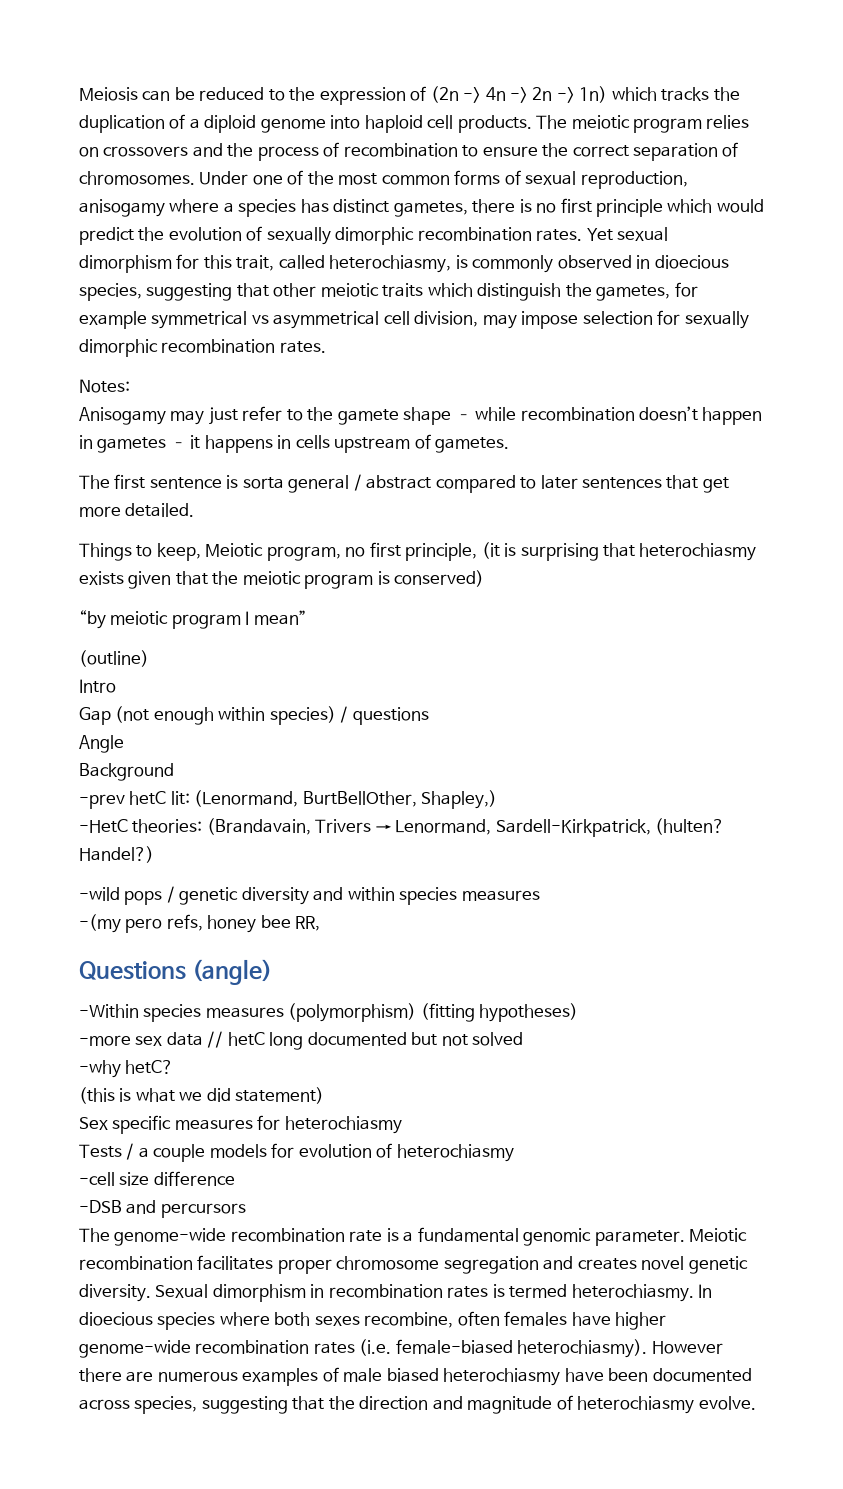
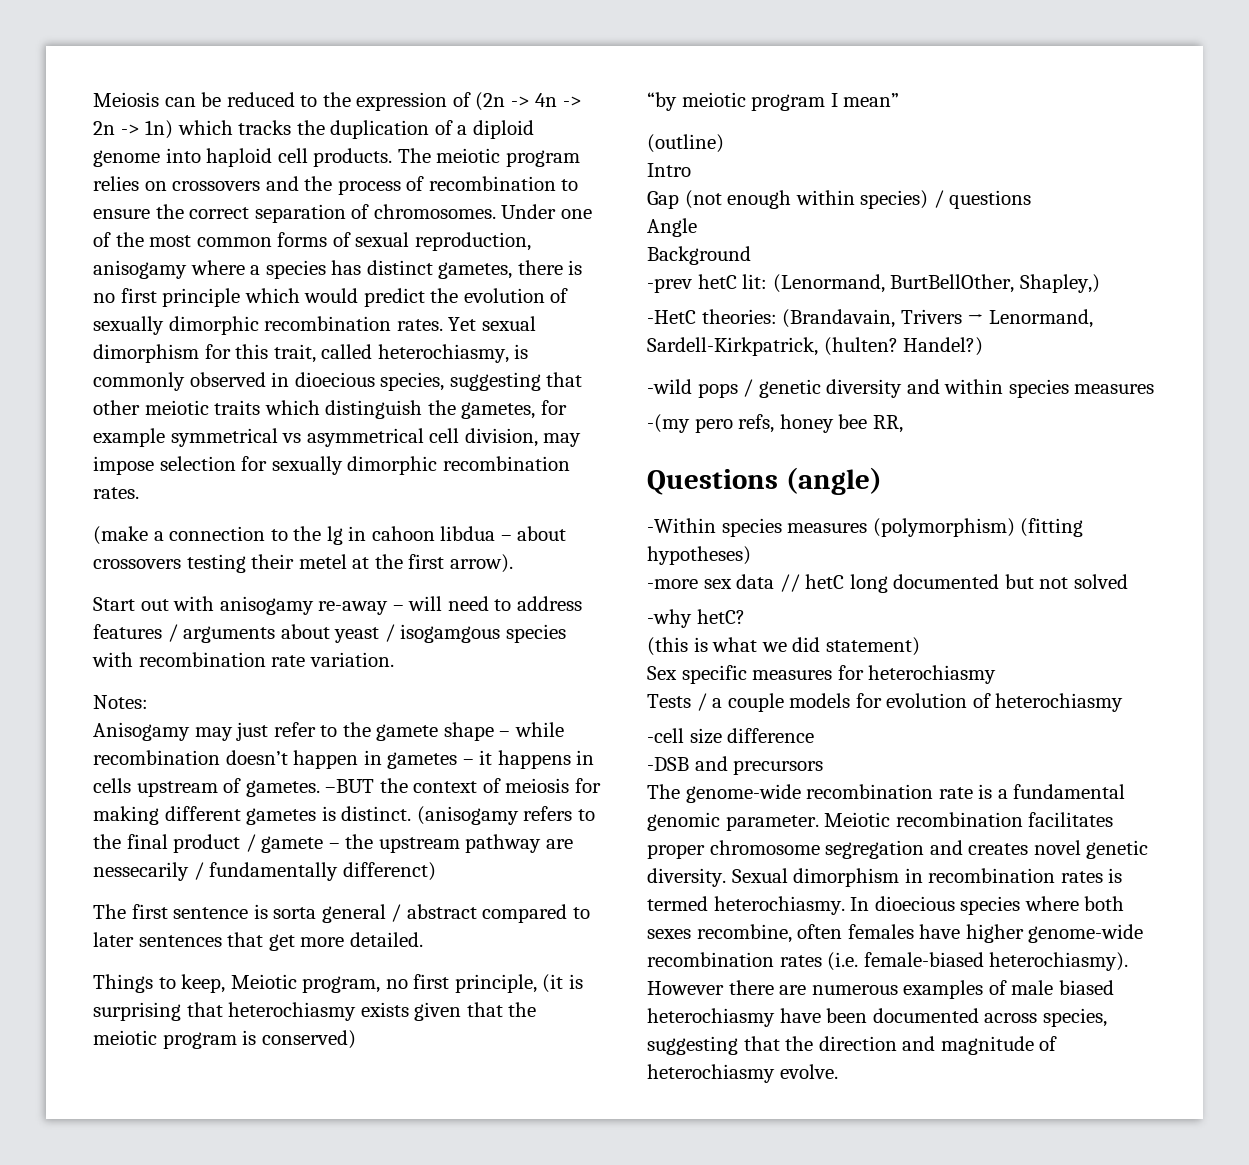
(326, 347) none -> [93,526,567,545] [93,554,513,573] [93,596,582,615] [93,624,566,643] [92,652,394,667] // (make a connection to the lg in cahoon libdua – about crossovers testing their metel at the first arrow). // Start out with anisogamy re-away – will need to address features / arguments about yeast / isogamgous species with recombination rate variation.
(510, 445) none -> [325,778,601,793] [93,806,595,825] [93,834,573,853] [93,862,436,881] –BUT the context of meiosis for making different gametes is distinct. (anisogamy refers to the final product / gamete – the upstream pathway are nessecarily / fundamentally differenct)
[160,1203,246,1218] percursors -> [733,760,824,775] precursors

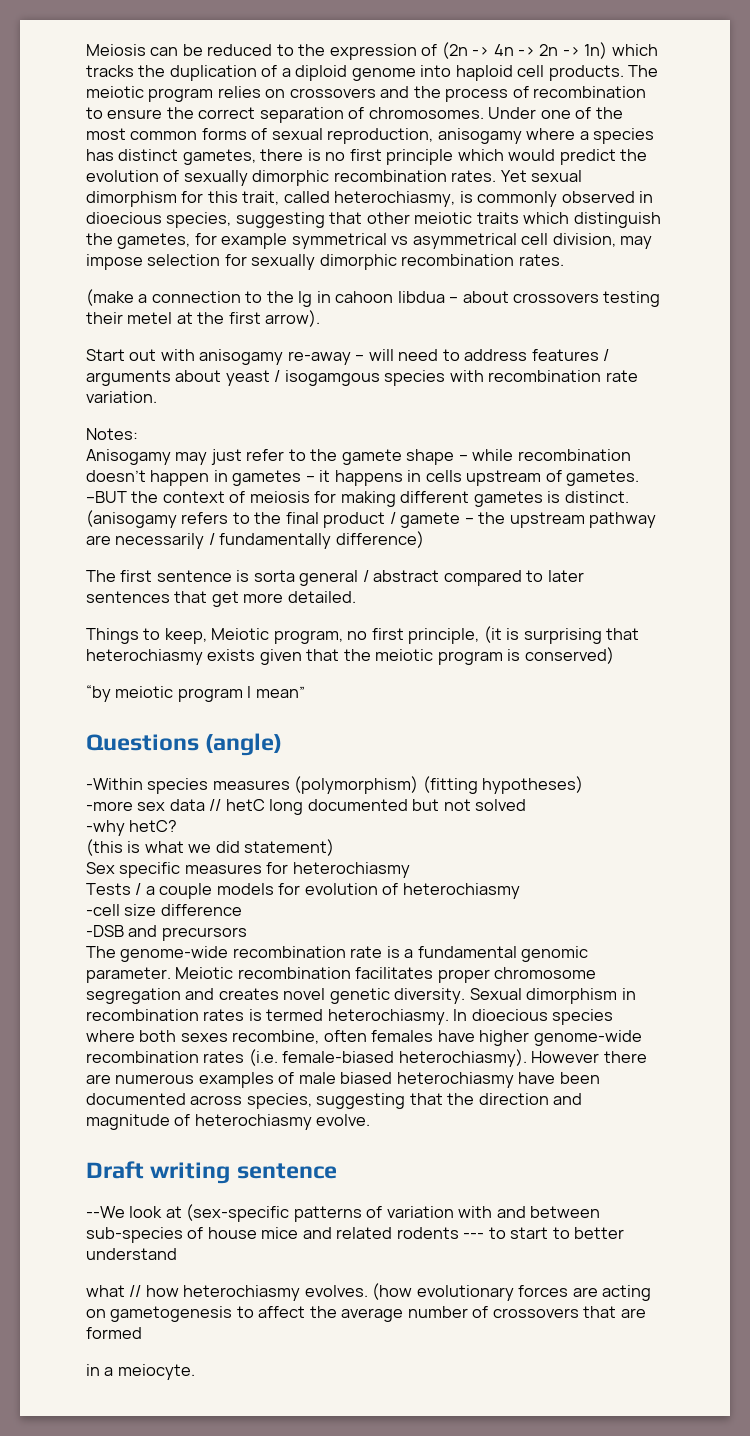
[93,862,189,881] nessecarily -> [115,533,205,549] necessarily
[342,862,436,881] differenct) -> [335,531,424,548] difference)
[647,134,724,153] [647,163,691,177] [647,190,1032,209] [647,218,697,237] [647,246,751,265] [647,274,1100,293] [647,309,1093,328] [647,337,984,356] [647,379,1155,398] [647,414,903,433] // (outline) // Intro // Gap (not enough within species) / questions // Angle // Background // -prev hetC lit: (Lenormand, BurtBellOther, Shapley,) // -HetC theories: (Brandavain, Trivers → Lenormand, Sardell-Kirkpatrick, (hulten? Handel?) // -wild pops / genetic diversity and within species measures // -(my pero refs, honey bee RR, -> (305, 692) none
(838, 1071) none -> [86,1161,337,1184] [86,1204,601,1222] [86,1227,625,1243] [86,1248,177,1260] [86,1283,652,1301] [86,1306,646,1322] [86,1327,142,1339] [86,1364,195,1380] // Draft writing sentence // --We look at (sex-specific patterns of variation with and between sub-species of house mice and related rodents --- to start to better understand // what // how heterochiasmy evolves. (how evolutionary forces are acting on gametogenesis to affect the average number of crossovers that are formed // in a meiocyte.

